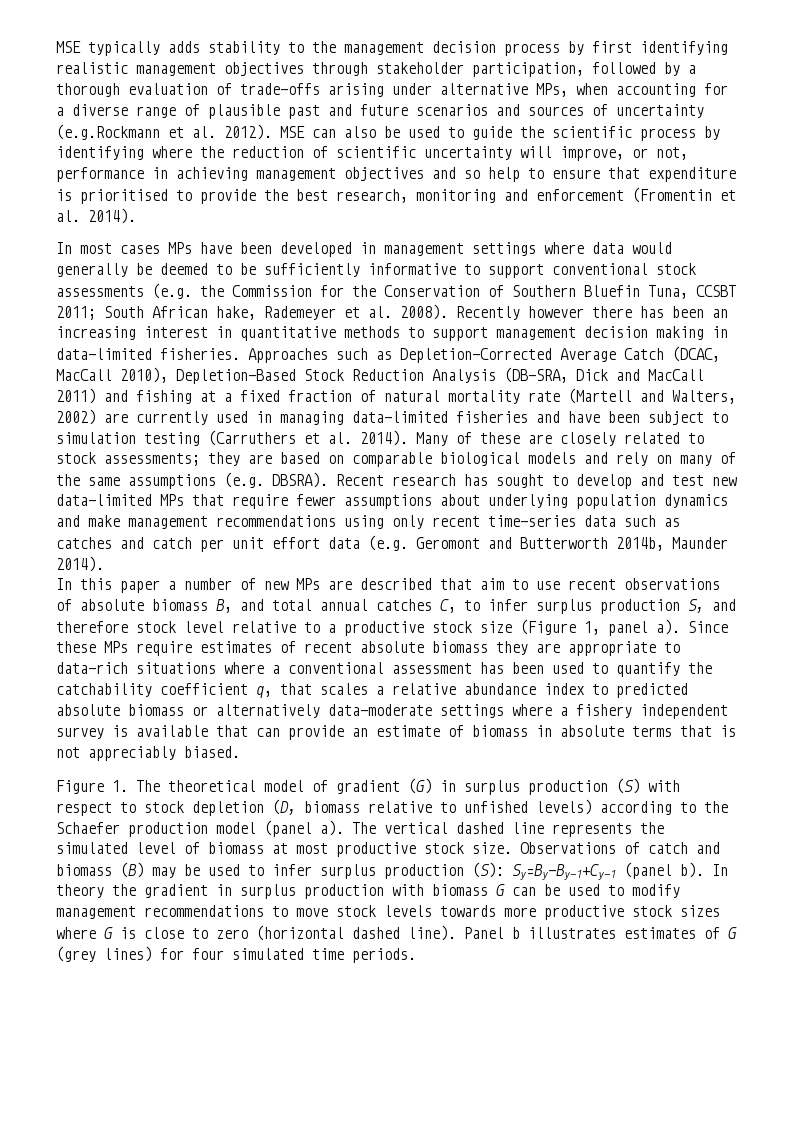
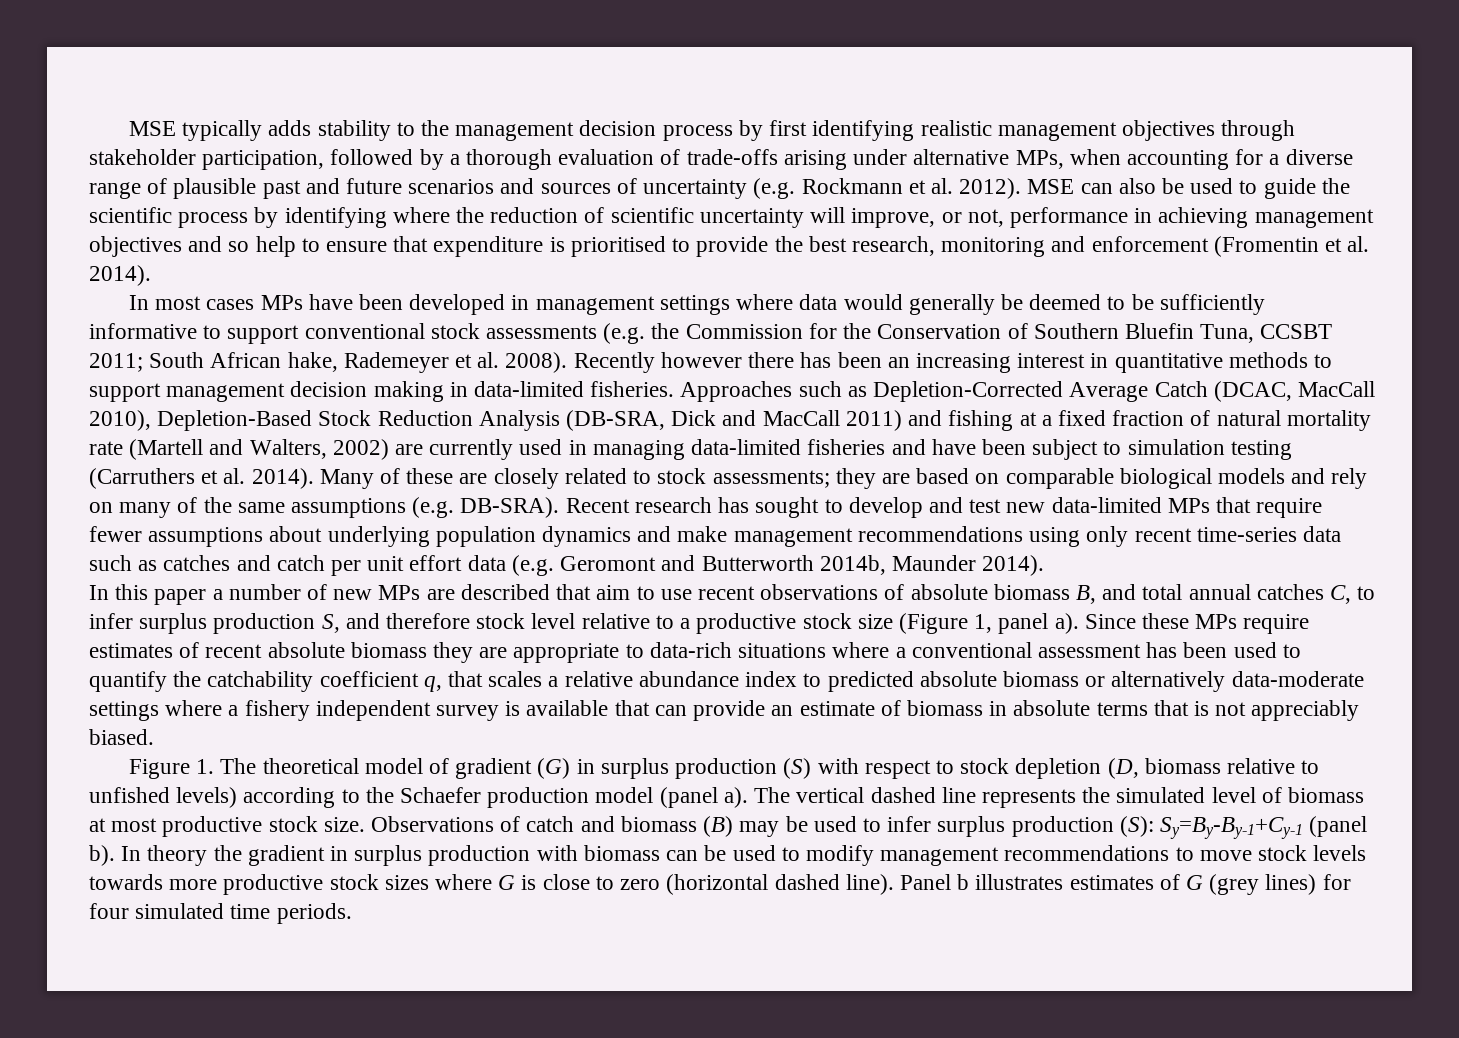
[56,124,160,140] (e.g.Rockmann -> [753,178,903,199] (e.g. Rockmann
[272,472,328,488] DBSRA). -> [460,497,560,518] DB-SRA).
[496,884,505,896] G -> (660, 853) none

